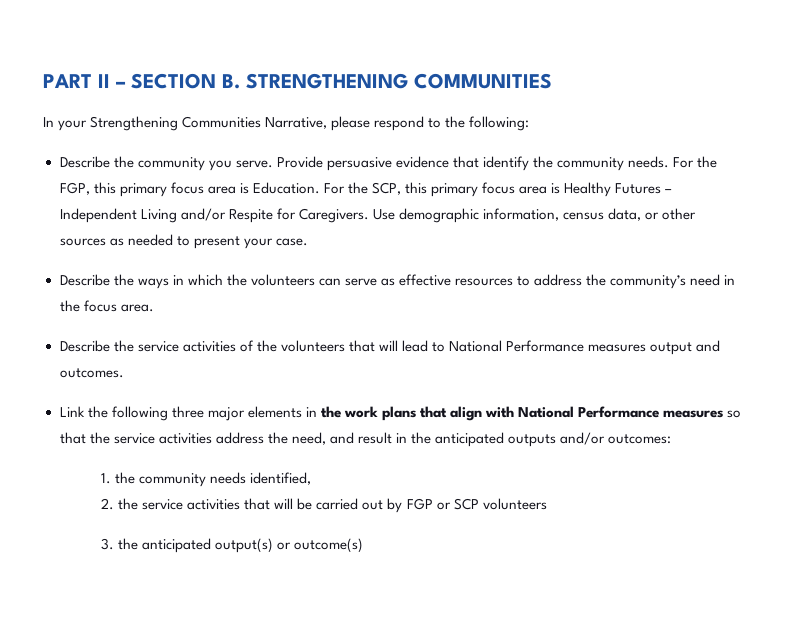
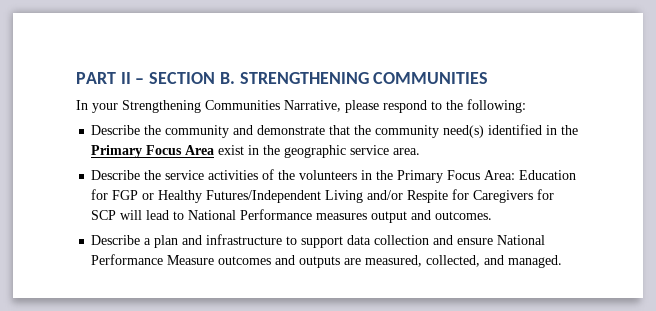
[208,156,718,171] [59,182,673,197] [59,208,697,223] [59,234,308,249] [59,274,736,289] [59,300,117,312] you serve. Provide persuasive evidence that identify the community needs. For the FGP, this primary focus area is Education. For the SCP, this primary focus area is Healthy Futures – Independent Living and/or Respite for Caregivers. Use demographic information, census data, or other sources as needed to present your case. // Describe the ways in which the volunteers can serve as effective resources to address the community’s need in the focus -> [233,124,579,138] [91,145,390,158] and demonstrate that the community need(s) identified in the Primary Focus Area exist in the geographic service
[348,340,375,352] that -> [361,170,577,183] [91,189,555,203] [91,210,117,220] in the Primary Focus Area: Education for FGP or Healthy Futures/Independent Living and/or Respite for Caregivers for SCP
[59,406,742,421] [59,432,672,447] [101,472,312,487] [101,498,547,513] [101,538,364,553] Link the following three major elements in the work plans that align with National Performance measures so that the service activities address the need, and result in the anticipated outputs and/or outcomes: // 1. the community needs identified, // 2. the service activities that will be carried out by FGP or SCP volunteers // 3. the anticipated output(s) or outcome(s) -> [91,234,546,248] [91,254,563,268] Describe a plan and infrastructure to support data collection and ensure National Performance Measure outcomes and outputs are measured, collected, and managed.

